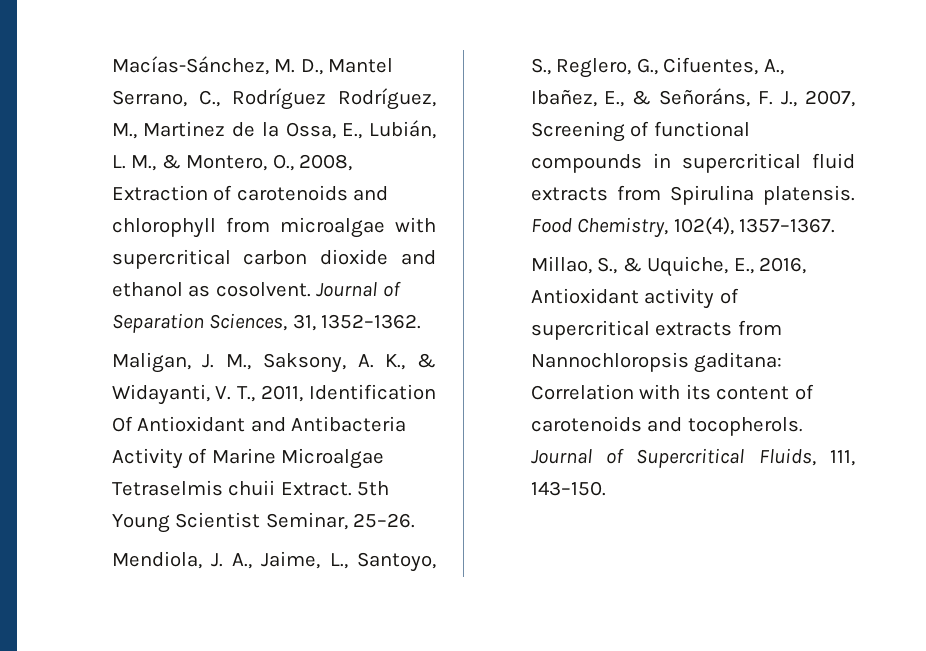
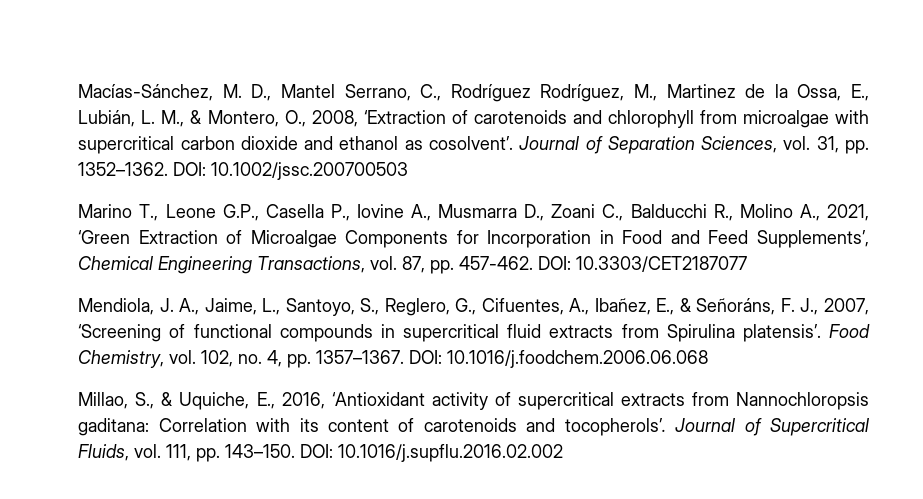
[111,185,208,201] Extraction -> [363,110,446,124] ‘Extraction
[215,282,311,297] cosolvent. -> [429,136,514,150] cosolvent’.
[292,314,422,331] [111,352,436,373] [111,384,436,405] [111,416,407,432] [111,448,385,469] [111,480,390,496] [111,512,416,533] 31, 1352–1362. // Maligan, J. M., Saksony, A. K., & Widayanti, V. T., 2011, Identification Of Antioxidant and Antibacteria Activity of Marine Microalgae Tetraselmis chuii Extract. 5th Young Scientist Seminar, 25–26. -> [783,136,870,154] [78,162,409,180] [78,204,869,221] [78,230,869,248] [78,256,748,274] vol. 31, pp. 1352–1362. DOI: 10.1002/jssc.200700503 // Marino T., Leone G.P., Casella P., Iovine A., Musmarra D., Zoani C., Balducchi R., Molino A., 2021, ‘Green Extraction of Microalgae Components for Incorporation in Food and Feed Supplements’, Chemical Engineering Transactions, vol. 87, pp. 457-462. DOI: 10.3303/CET2187077
[530,121,625,142] Screening -> [78,324,162,342] ‘Screening
[763,185,855,205] platensis. -> [742,324,821,342] platensis’.
[673,217,734,235] 102(4), -> [169,350,312,368] vol. 102, no. 4, pp.
(836, 225) none -> [409,350,709,368] DOI: 10.1016/j.foodchem.2006.06.068
[530,288,639,304] Antioxidant -> [331,392,425,406] ‘Antioxidant
[687,417,802,436] tocopherols. -> [564,418,666,436] tocopherols’.
[830,450,855,466] [530,481,606,496] 111, 143–150. -> [134,444,564,462] vol. 111, pp. 143–150. DOI: 10.1016/j.supflu.2016.02.002

